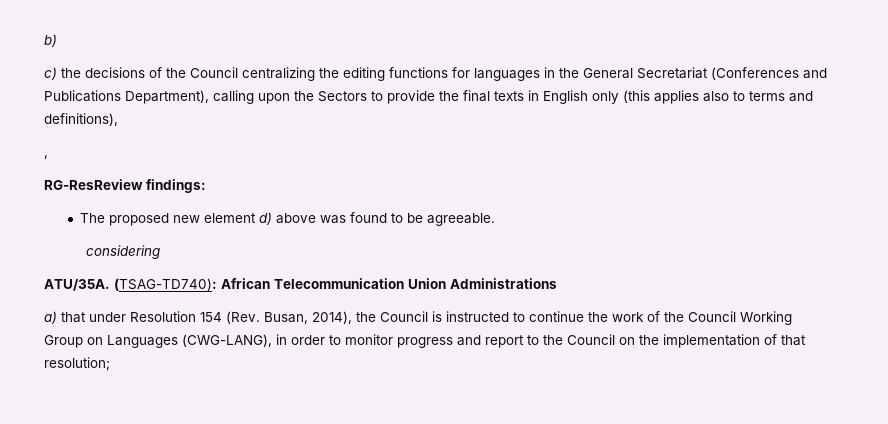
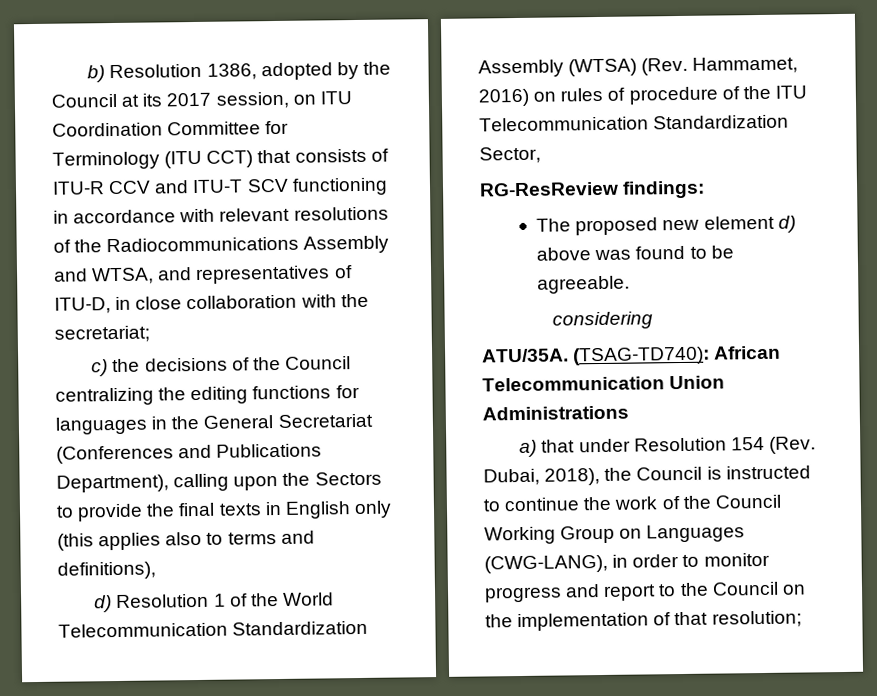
(57, 40) none -> [109,61,391,81] [51,91,352,109] [52,120,290,137] [52,148,389,170] [52,177,388,196] [53,206,389,224] [53,235,390,254] [53,265,353,285] [54,293,369,314] [54,325,150,343] Resolution 1386, adopted by the Council at its 2017 session, on ITU Coordination Committee for Terminology (ITU CCT) that consists of ITU-R CCV and ITU-T SCV functioning in accordance with relevant resolutions of the Radiocommunications Assembly and WTSA, and representatives of ITU-D, in close collaboration with the secretariat;
[44,155,48,159] , -> [94,592,334,613] [58,620,369,638] [478,56,799,78] [478,85,807,107] [479,114,790,132] [479,146,541,164] d) Resolution 1 of the World Telecommunication Standardization Assembly (WTSA) (Rev. Hammamet, 2016) on rules of procedure of the ITU Telecommunication Standardization Sector,
[264,311,352,324] Busan, 2014), -> [483,468,601,486] Dubai, 2018),

